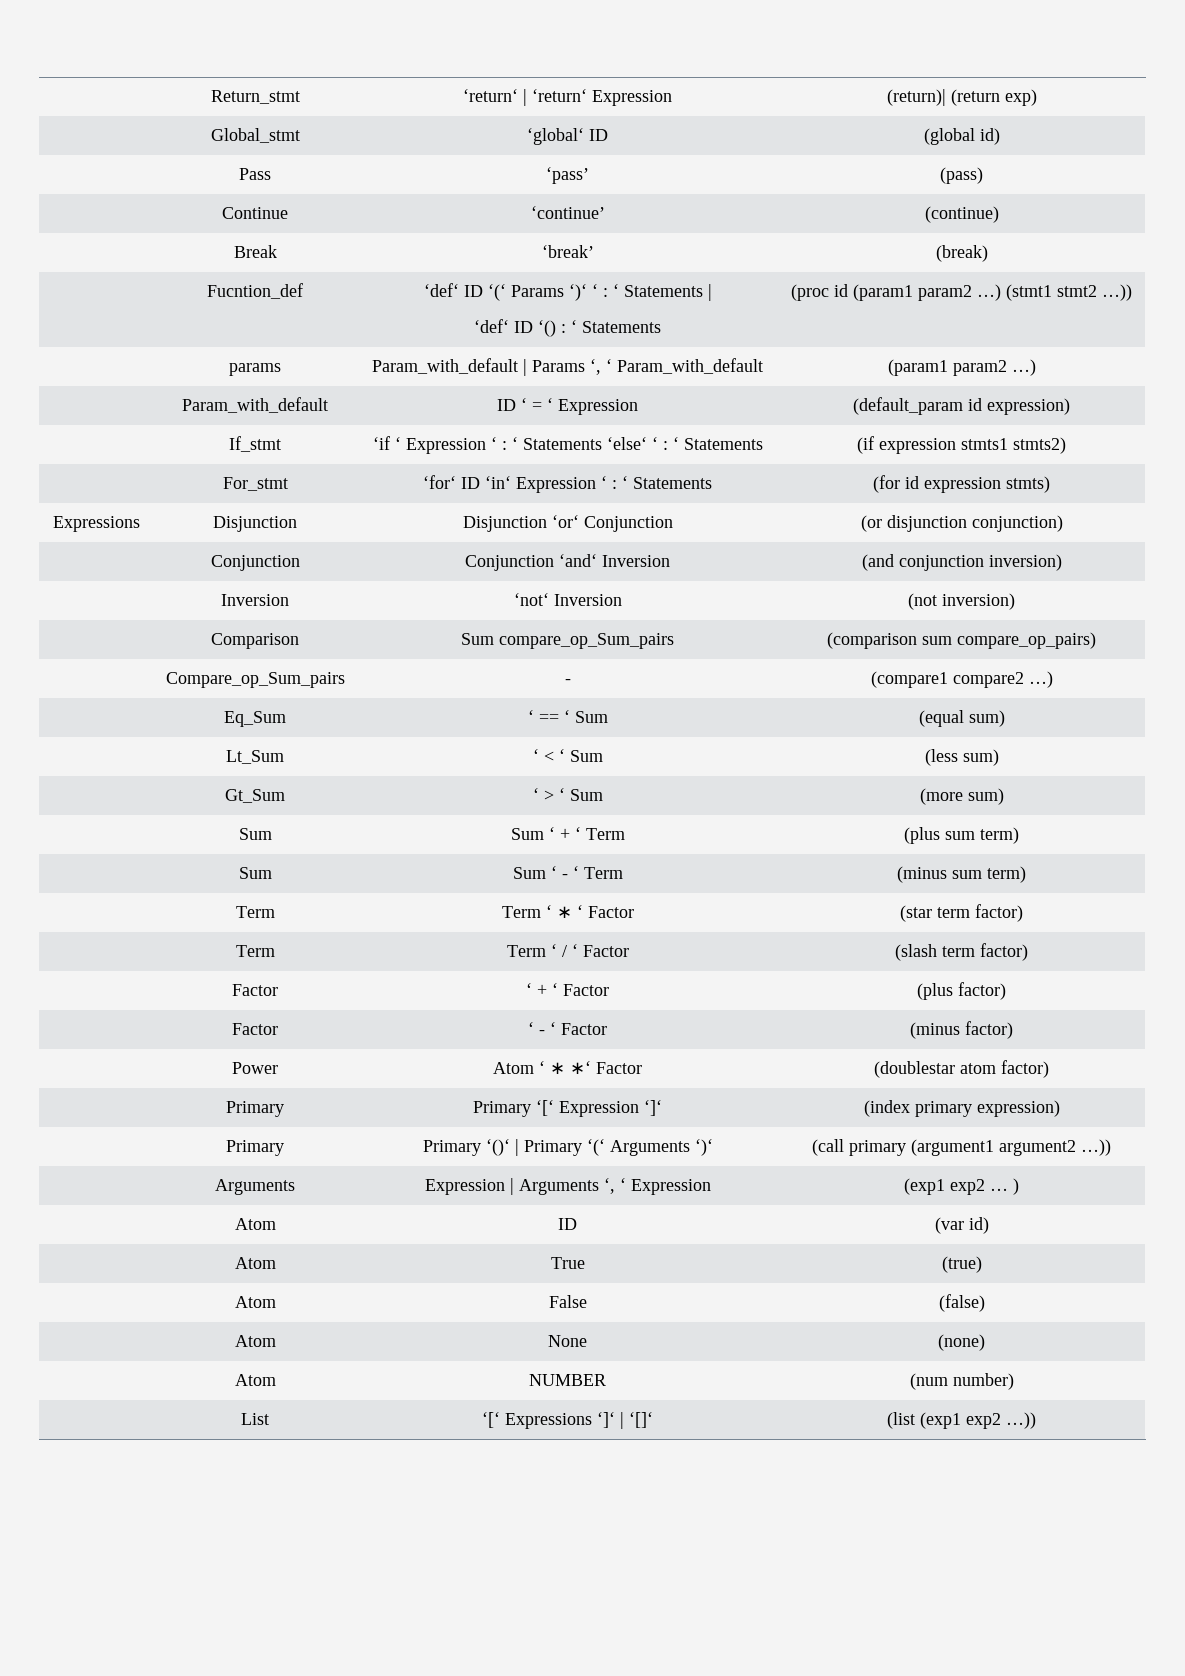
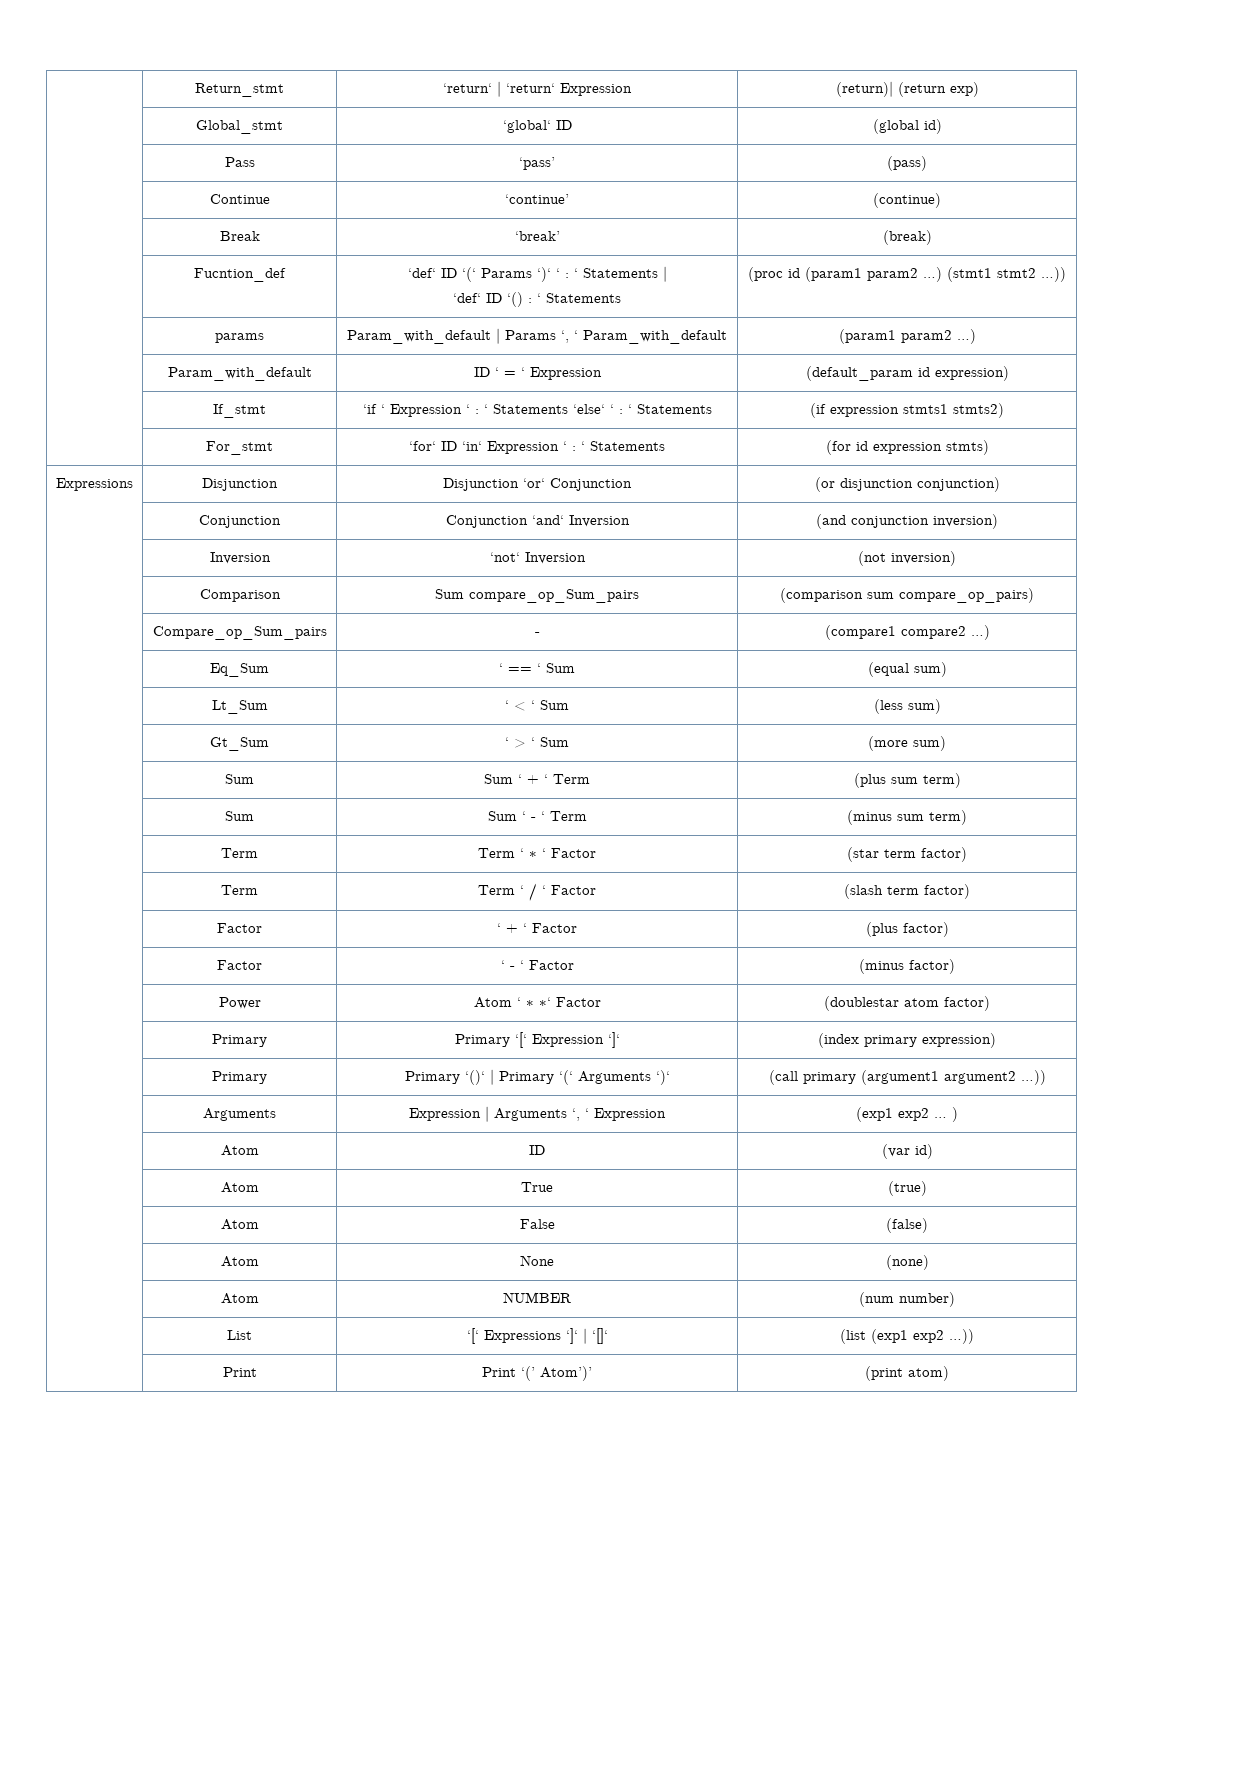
(1036, 1420) none -> [222,1367,257,1377] [482,1366,592,1381] [864,1366,949,1381] // | Print | Print ‘(’ Atom’)’ | (print atom)

